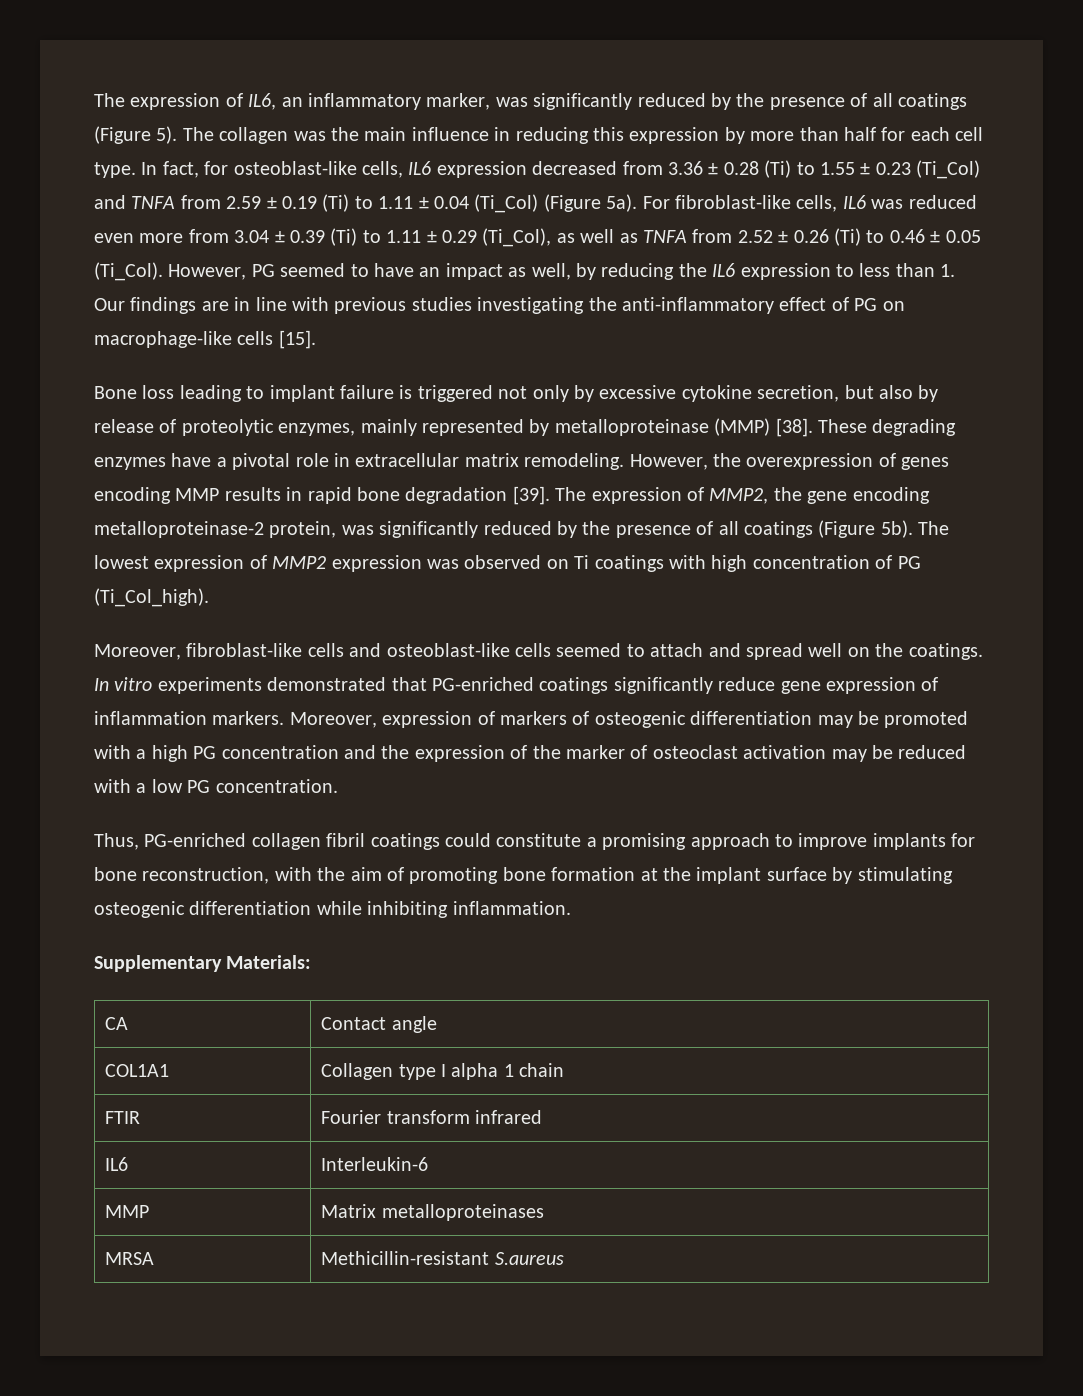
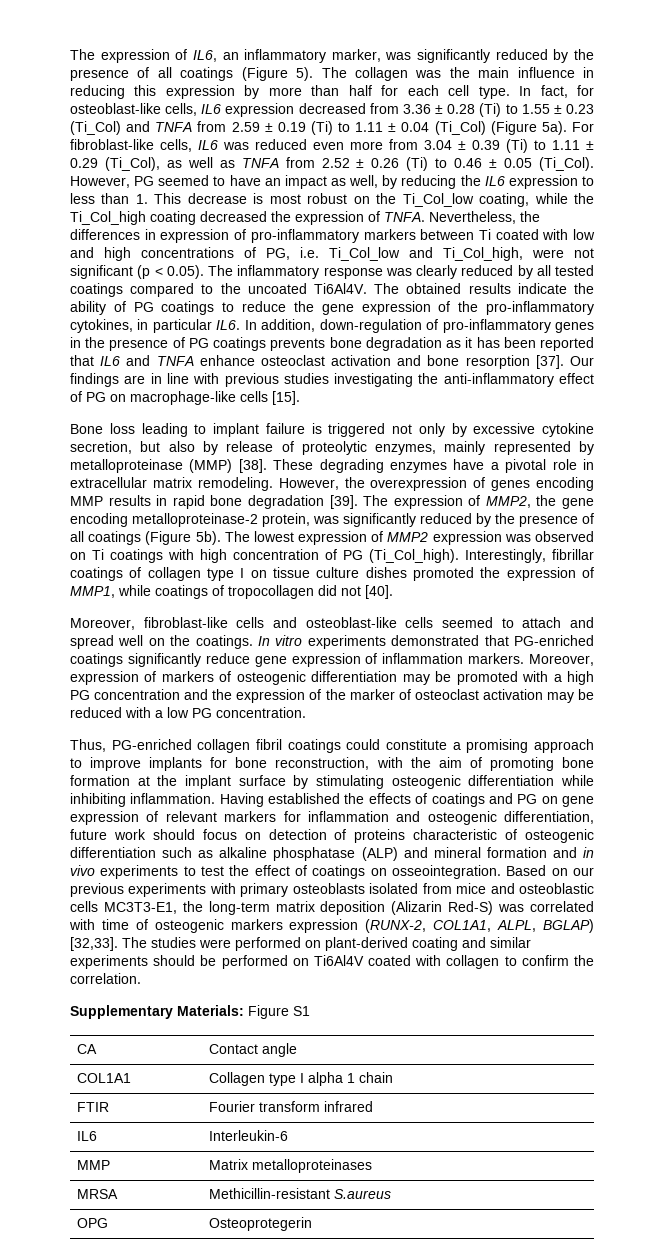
(956, 270) none -> [154,193,594,207] [70,211,540,225] [70,229,595,243] [70,247,594,261] [70,265,594,279] [70,283,594,297] [70,301,594,315] [70,319,595,333] [70,337,594,351] [70,355,564,369] This decrease is most robust on the Ti_Col_low coating, while the Ti_Col_high coating decreased the expression of TNFA. Nevertheless, the differences in expression of pro-inflammatory markers between Ti coated with low and high concentrations of PG, i.e. Ti_Col_low and Ti_Col_high, were not significant (p < 0.05). The inflammatory response was clearly reduced by all tested coatings compared to the uncoated Ti6Al4V. The obtained results indicate the ability of PG coatings to reduce the gene expression of the pro-inflammatory cytokines, in particular IL6. In addition, down-regulation of pro-inflammatory genes in the presence of PG coatings prevents bone degradation as it has been reported that IL6 and TNFA enhance osteoclast activation and bone resorption [37].
(209, 597) none -> [465,549,594,563] [70,567,594,581] [70,585,393,599] Interestingly, fibrillar coatings of collagen type I on tissue culture dishes promoted the expression of MMP1, while coatings of tropocollagen did not [40].
(571, 908) none -> [219,793,595,807] [70,811,594,825] [70,829,594,843] [70,847,595,861] [70,865,594,879] [70,883,595,897] [70,901,595,915] [69,919,595,933] [70,937,531,951] [70,955,594,969] [70,973,141,984] Having established the effects of coatings and PG on gene expression of relevant markers for inflammation and osteogenic differentiation, future work should focus on detection of proteins characteristic of osteogenic differentiation such as alkaline phosphatase (ALP) and mineral formation and in vivo experiments to test the effect of coatings on osseointegration. Based on our previous experiments with primary osteoblasts isolated from mice and osteoblastic cells MC3T3-E1, the long-term matrix deposition (Alizarin Red-S) was correlated with time of osteogenic markers expression (RUNX-2, COL1A1, ALPL, BGLAP) [32,33]. The studies were performed on plant-derived coating and similar experiments should be performed on Ti6Al4V coated with collagen to confirm the correlation.
(312, 962) none -> [248,1005,310,1019] Figure S1
(564, 1258) none -> [76,1218,108,1228] [208,1217,312,1231] // OPG | Osteoprotegerin

